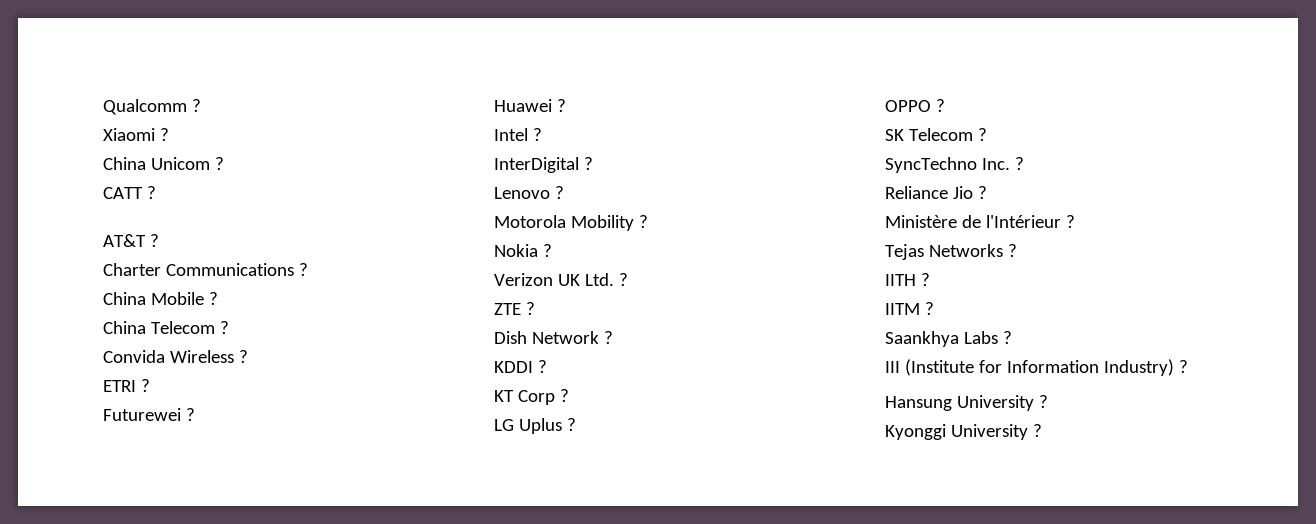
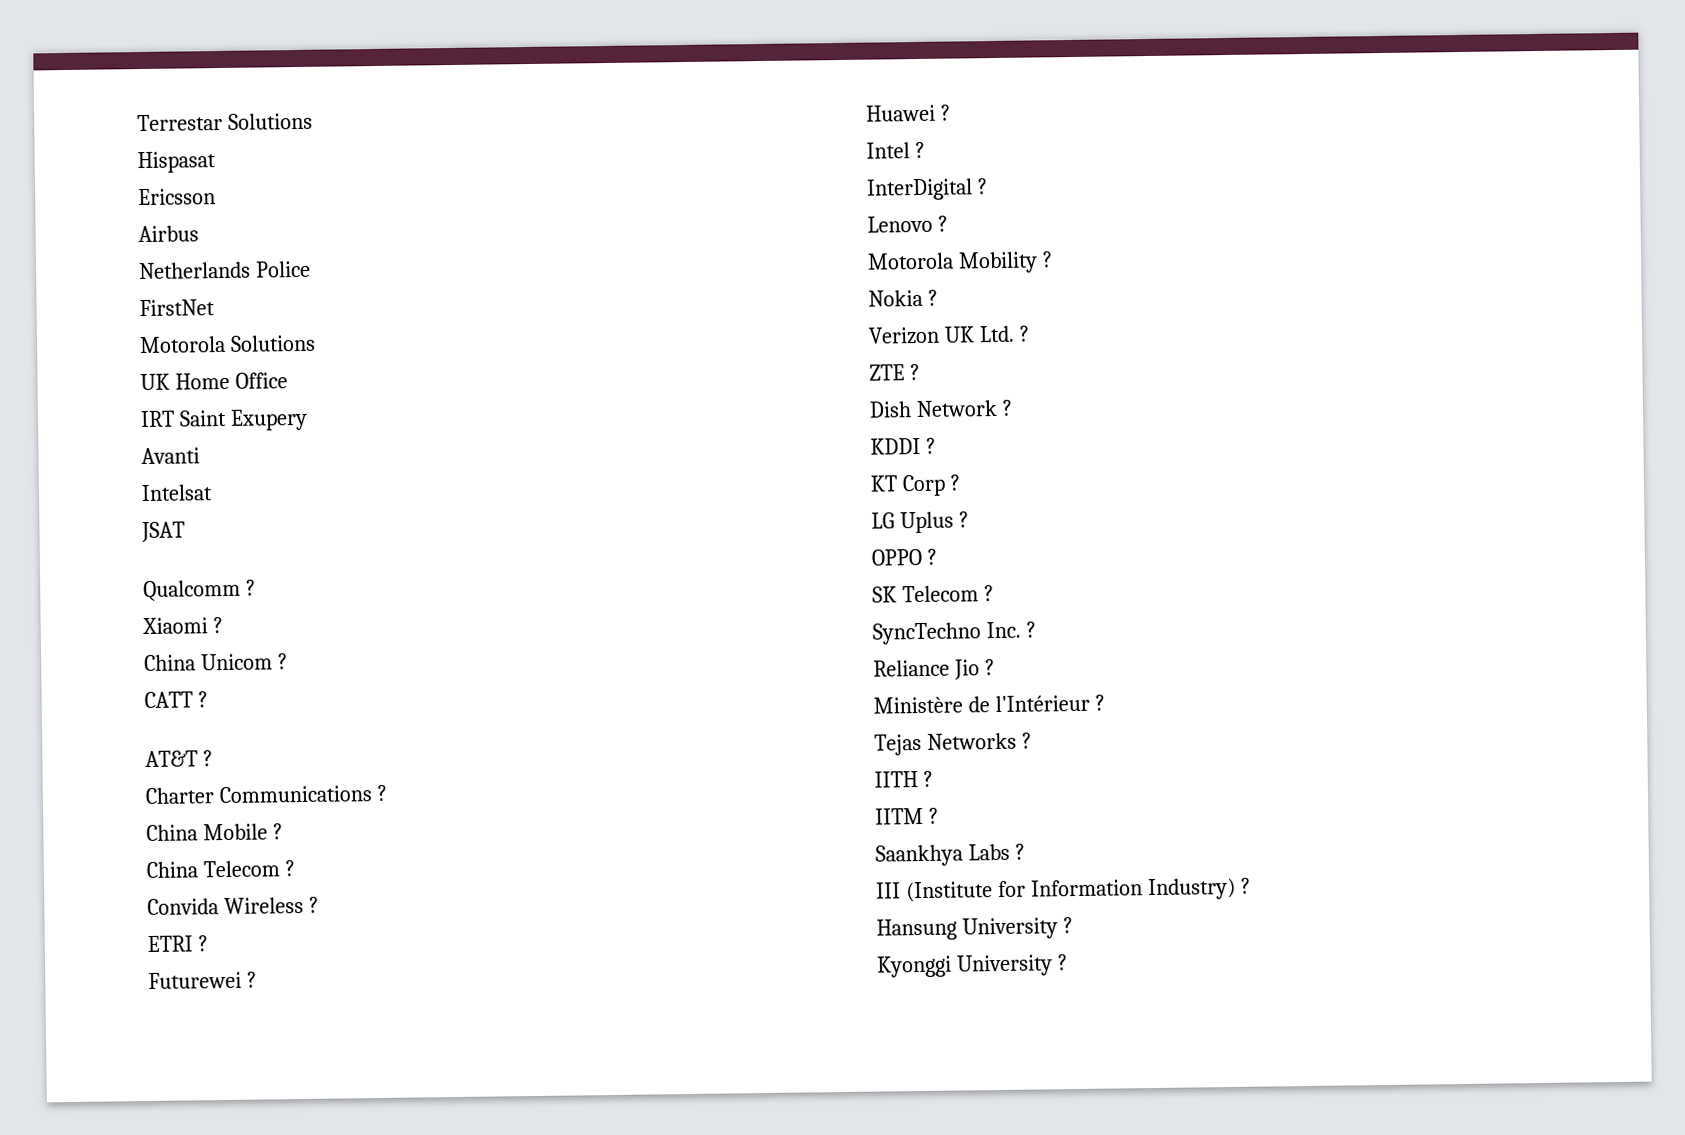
(103, 107) none -> [137,112,313,132] [137,151,216,174] [138,188,216,206] [138,225,199,243] [139,260,311,280] [139,299,215,317] [139,334,316,354] [140,372,288,391] [140,408,308,431] [141,447,200,465] [141,484,213,502] [141,521,185,543] Terrestar Solutions // Hispasat // Ericsson // Airbus // Netherlands Police // FirstNet // Motorola Solutions // UK Home Office // IRT Saint Exupery // Avanti // Intelsat // JSAT //

